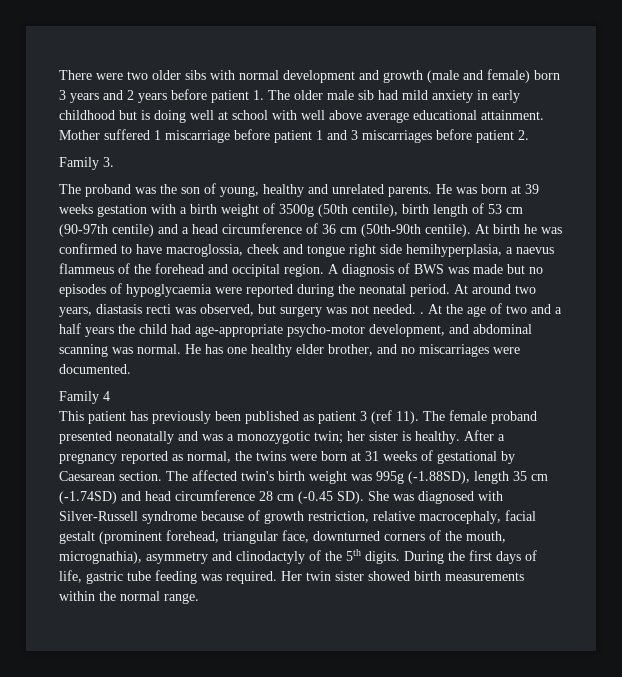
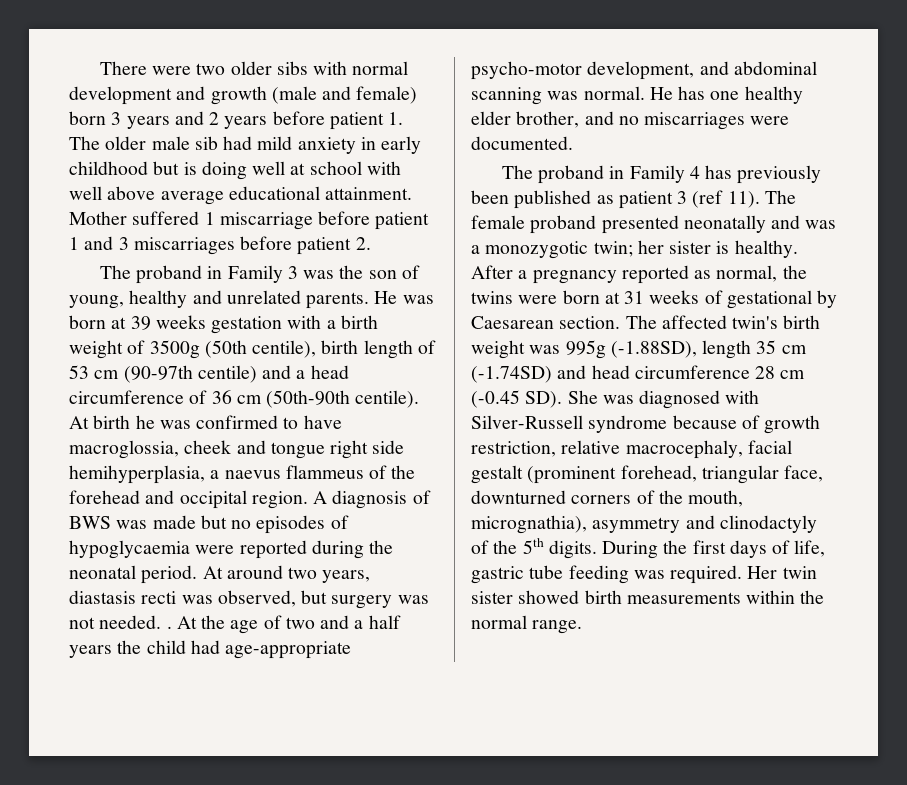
[59,157,114,170] [59,184,131,197] // Family 3. // The proband -> [99,265,298,284] // The proband in Family 3
(131, 369) none -> [501,165,625,184] The proband in
[59,411,126,424] // This patient -> (700, 172) none

